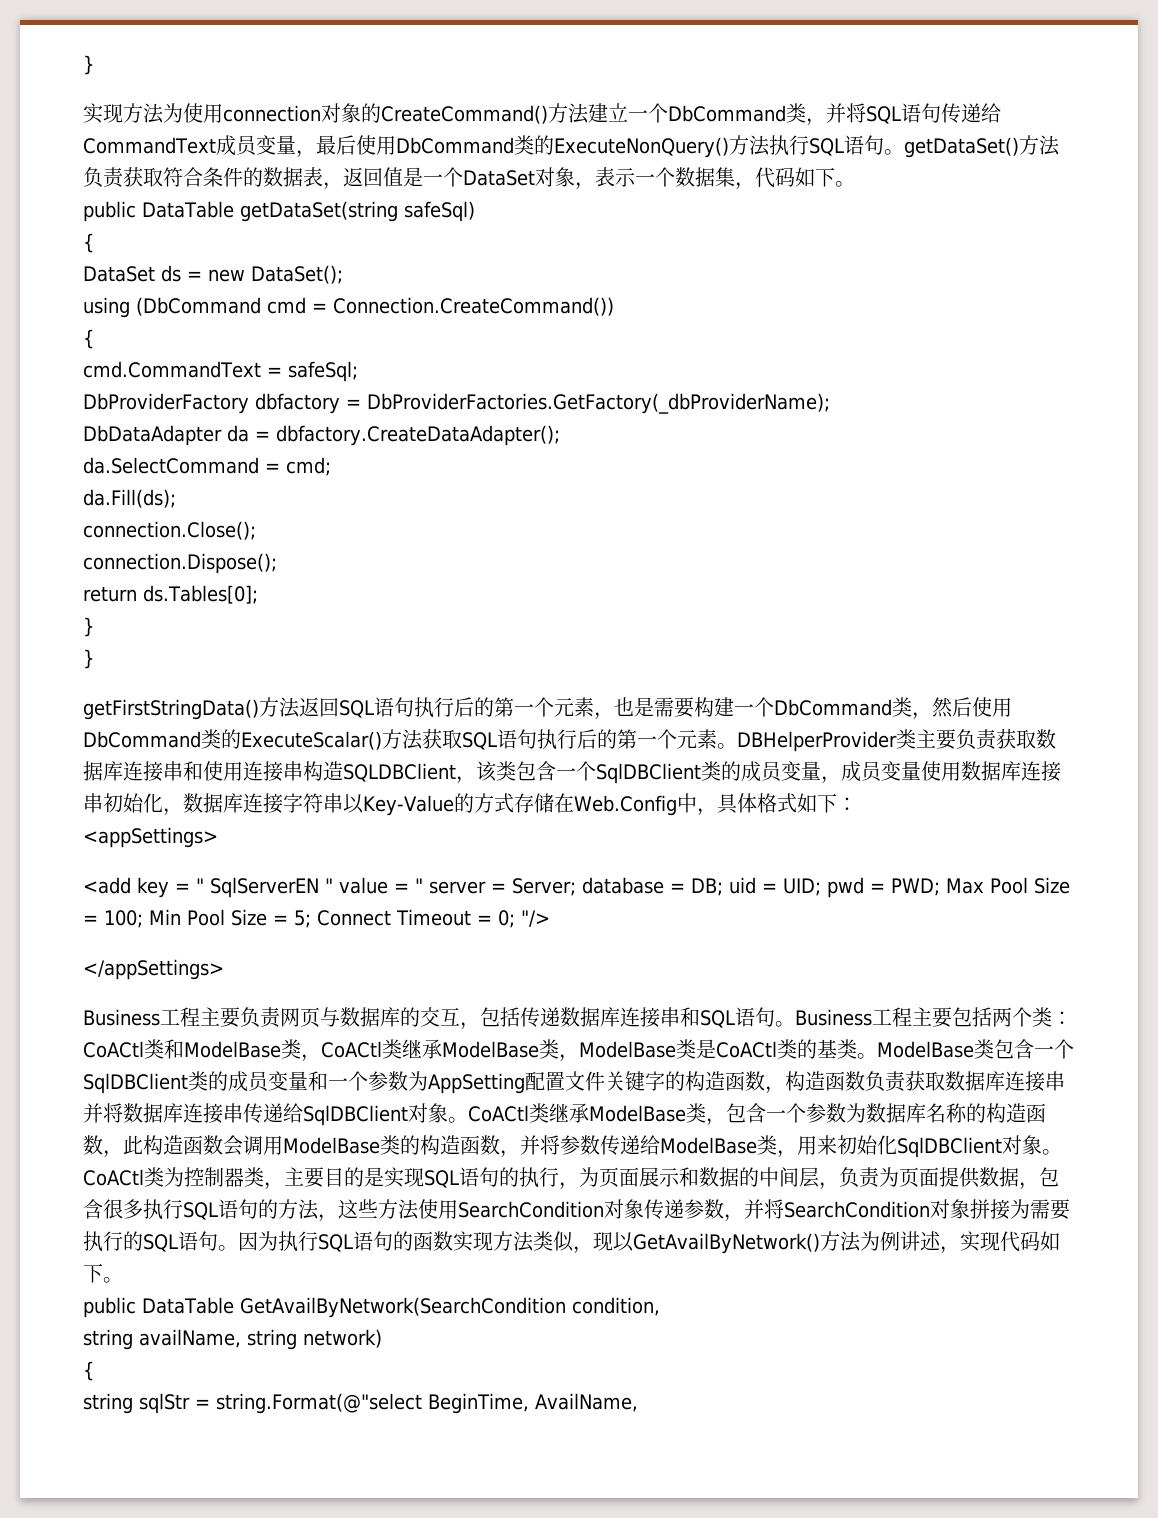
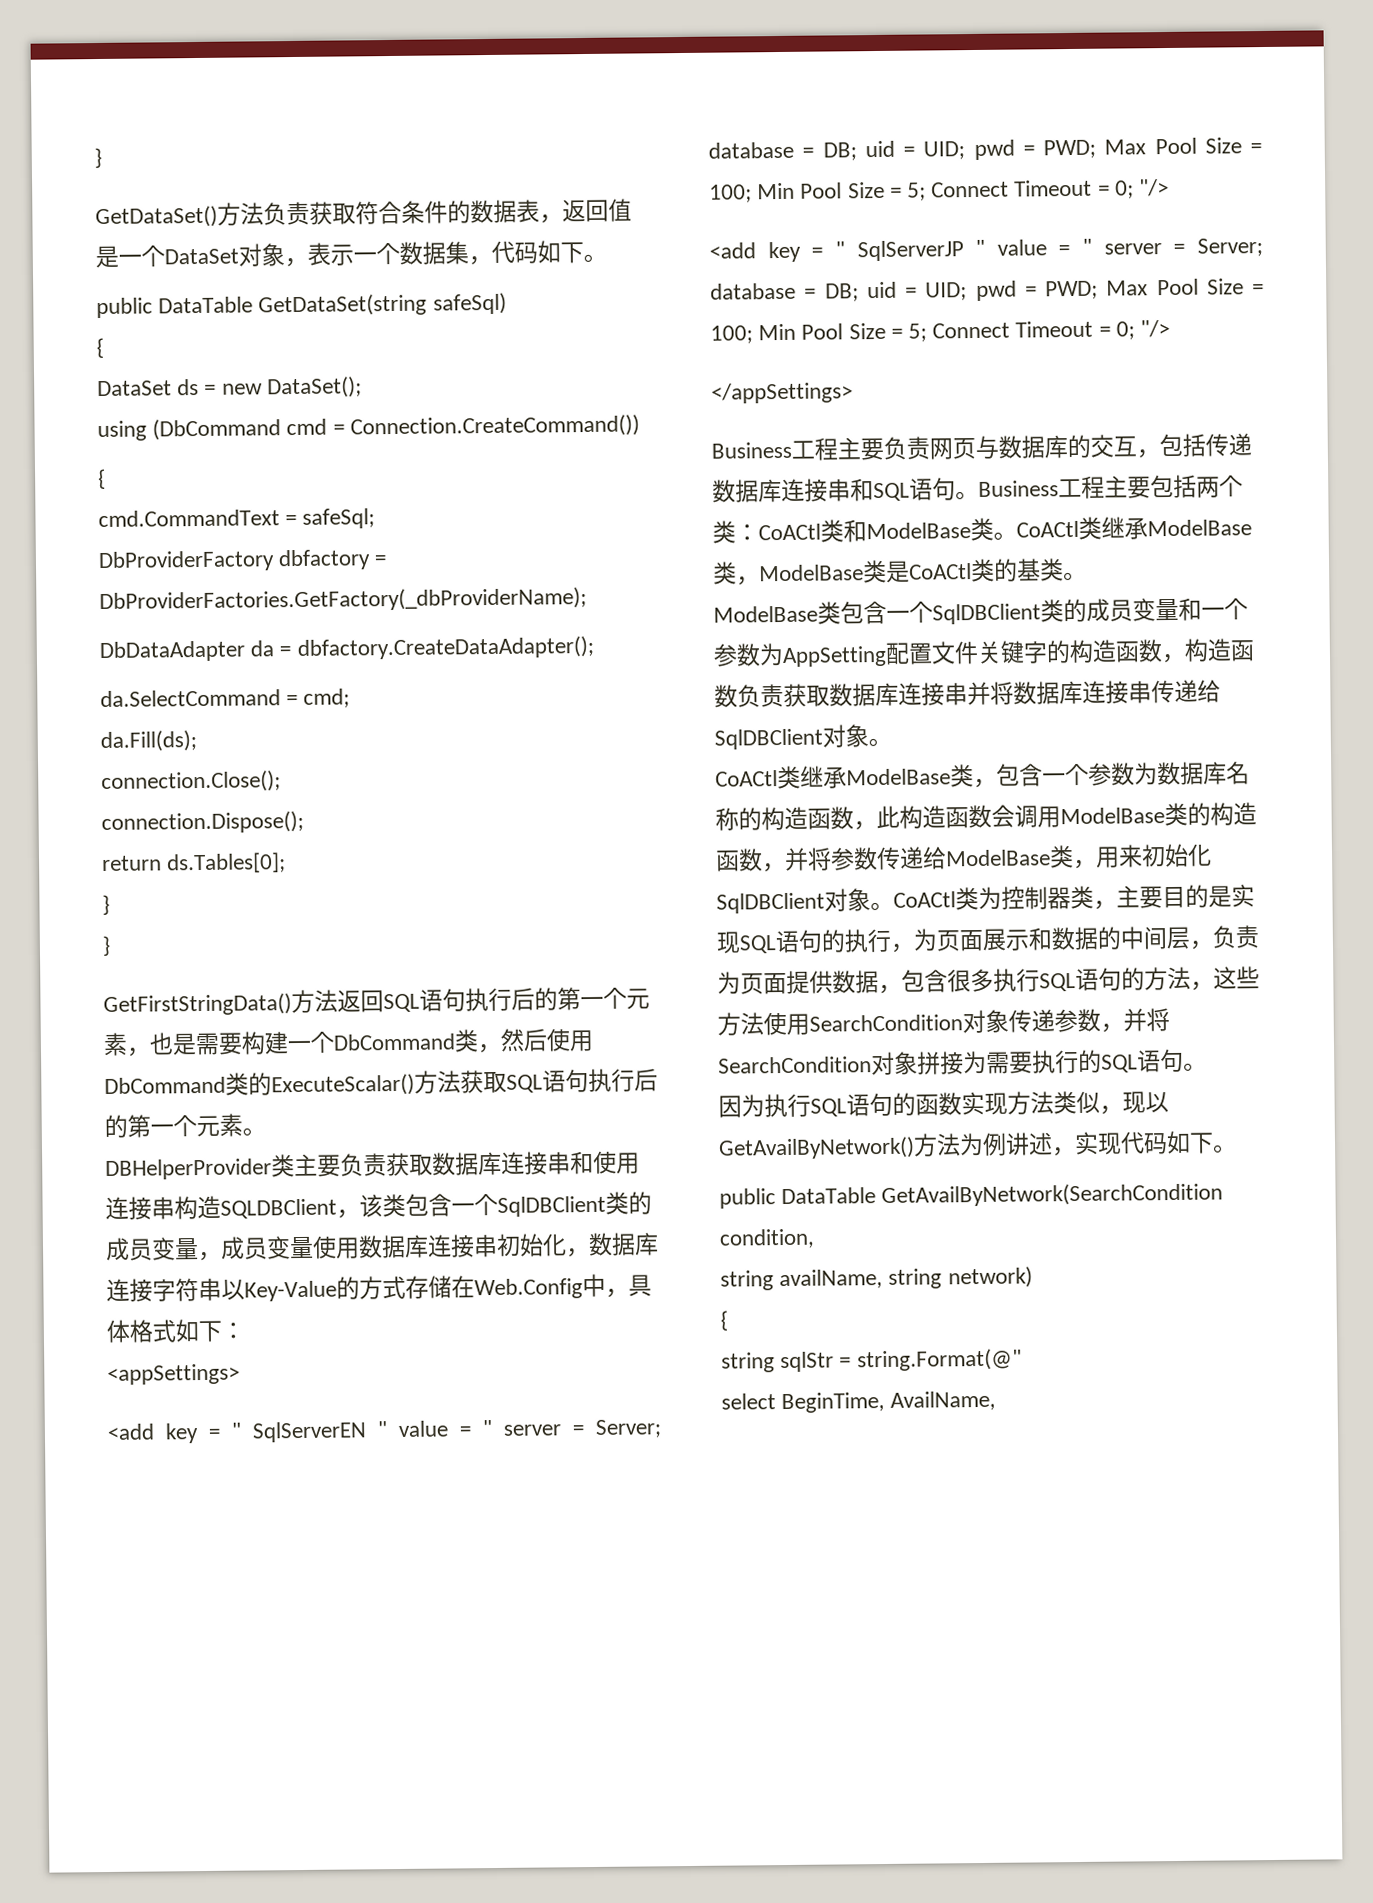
[83,55,94,75] [83,103,1001,126] [83,135,1019,158] } // 实现方法为使用connection对象的CreateCommand()方法建立一个DbCommand类，并将SQL语句传递给CommandText成员变量，最后使用DbCommand类的ExecuteNonQuery()方法执行SQL语句。getDataSet() -> [94,147,102,169] [95,205,218,229] } // GetDataSet()
[239,201,398,222] getDataSet(string -> [258,293,428,317] GetDataSet(string
[83,699,259,720] getFirstStringData() -> [103,993,292,1017] GetFirstStringData()
(737, 746) none -> (266, 1131) //
(550, 918) none -> [709,238,1263,263] [710,278,1264,302] [710,319,1171,344] // <add key = " SqlServerJP " value = " server = Server; database = DB; uid = UID; pwd = PWD; Max Pool Size = 100; Min Pool Size = 5; Connect Timeout = 0; "/>
[301,1054,321,1062] ， -> [993,531,1017,540] 。
(877, 1056) none -> (1087, 576) //
(468, 1120) none -> (892, 742) //
(238, 1248) none -> (1207, 1066) //
[216,1393,422,1414] string.Format(@"select -> [856,1348,1022,1372] [721,1393,776,1410] string.Format(@" // select

